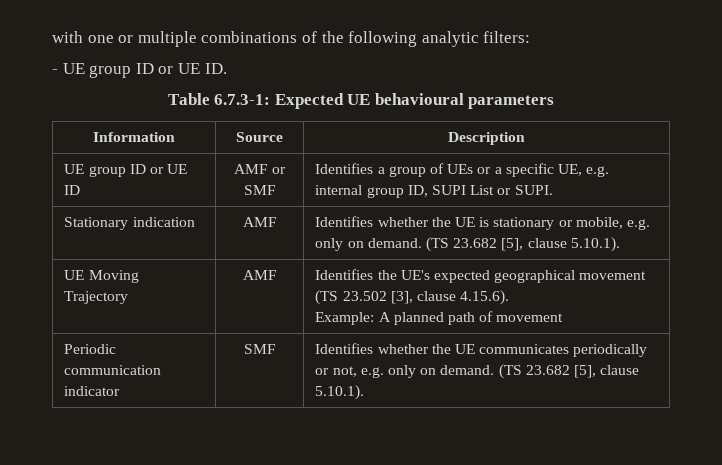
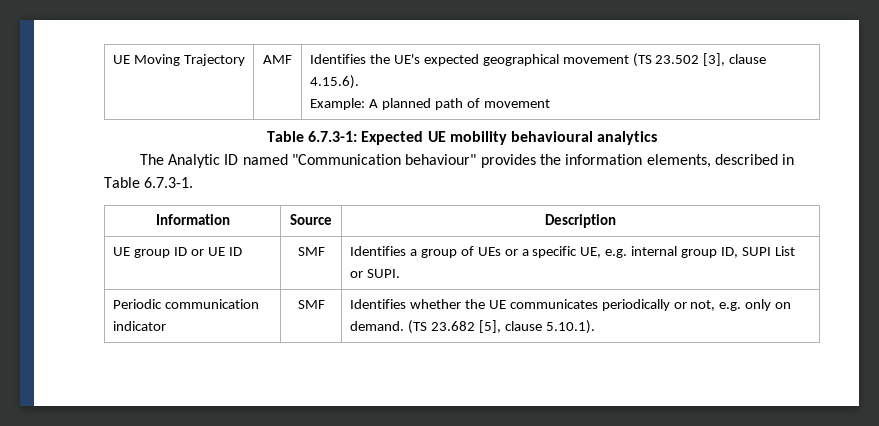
[52,31,531,47] [52,63,227,78] [167,93,555,109] [93,132,175,142] [236,132,283,142] [448,132,525,145] [64,164,188,177] [64,185,81,195] [233,164,287,174] [243,185,276,195] [315,163,610,177] [315,185,553,198] [64,217,195,230] [242,217,277,227] [315,216,650,230] [315,237,620,252] with one or multiple combinations of the following analytic filters: // - UE group ID or UE ID. // Table 6.7.3-1: Expected UE behavioural parameters // Information | Source | Description // UE group ID or UE ID | AMF or SMF | Identifies a group of UEs or a specific UE, e.g. internal group ID, SUPI List or SUPI. // Stationary indication | AMF | Identifies whether the UE is stationary or mobile, e.g. only on demand. (TS 23.682 [5], clause 5.10.1). // -> (113, 59) none
(564, 317) none -> [266,131,658,145] [139,154,795,168] [104,177,194,188] [155,214,230,225] [290,214,332,225] [545,214,616,228] [113,247,242,258] [297,247,325,256] [350,246,795,258] [350,269,400,278] // Table 6.7.3-1: Expected UE mobility behavioural analytics // The Analytic ID named "Communication behaviour" provides the information elements, described in Table 6.7.3-1. // Information | Source | Description // UE group ID or UE ID | SMF | Identifies a group of UEs or a specific UE, e.g. internal group ID, SUPI List or SUPI.

